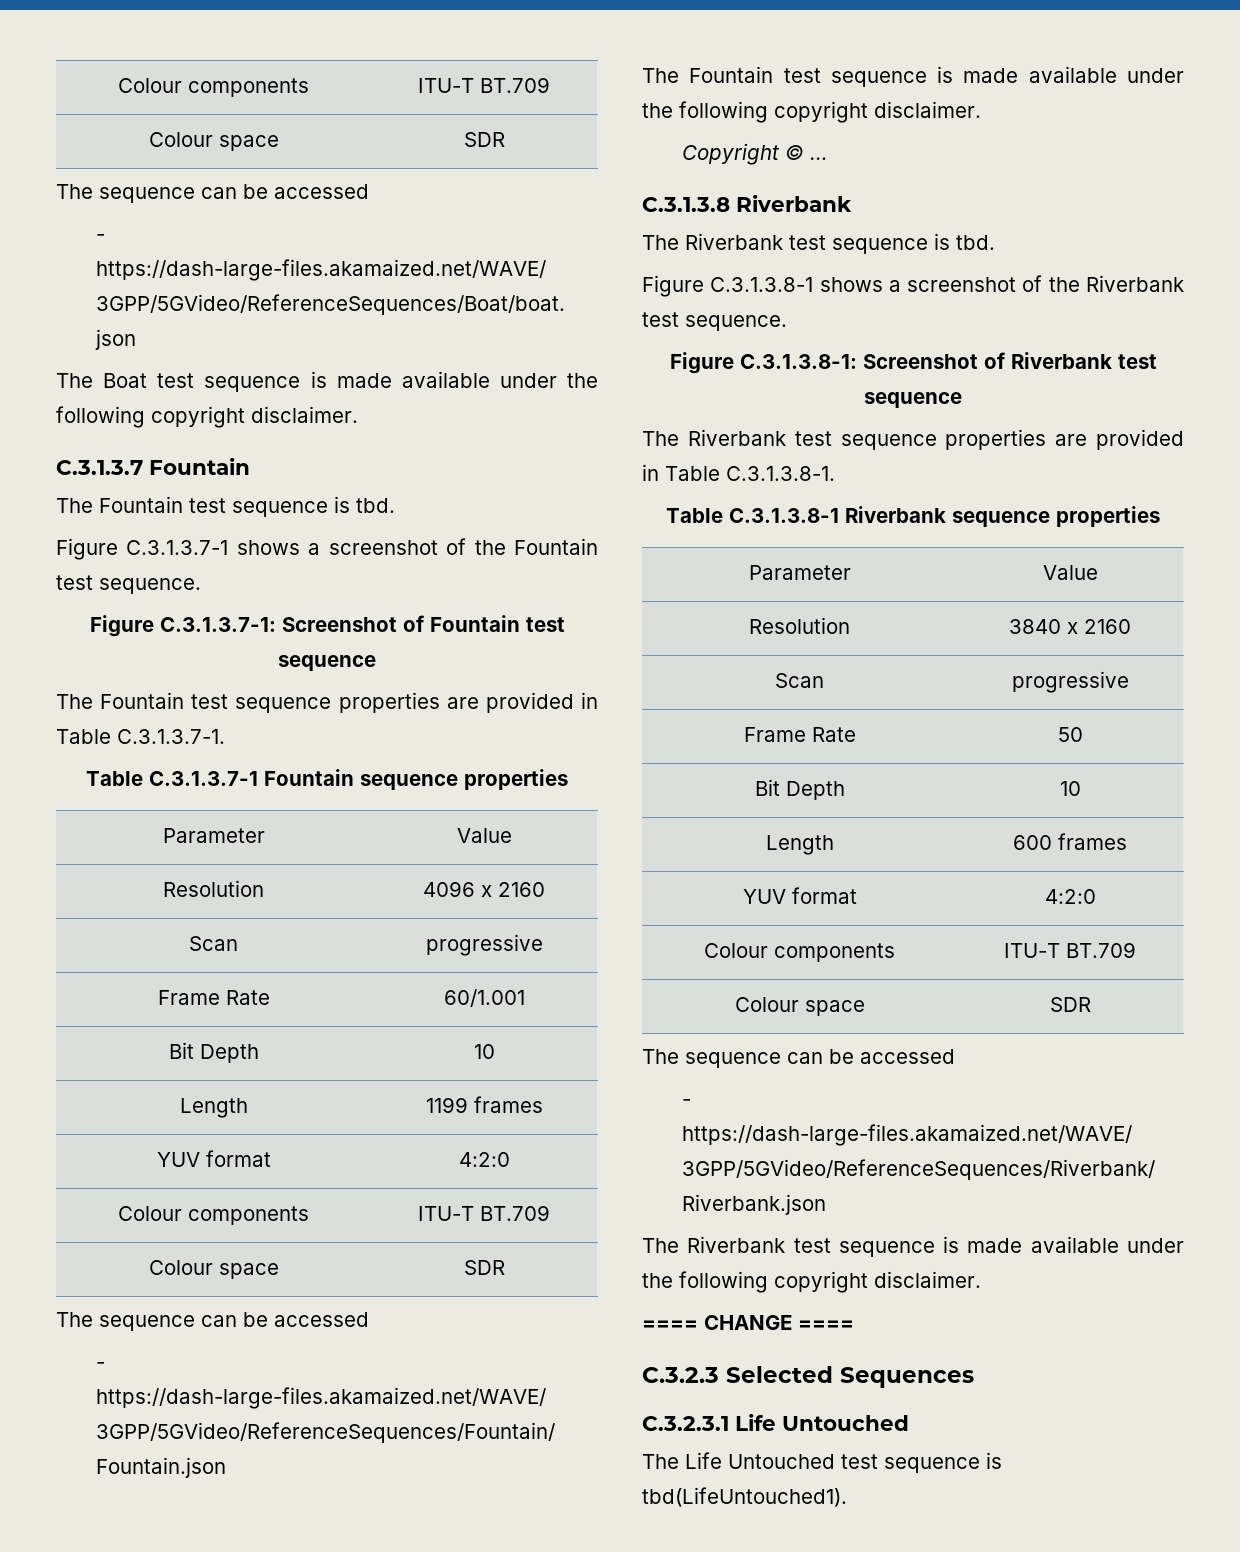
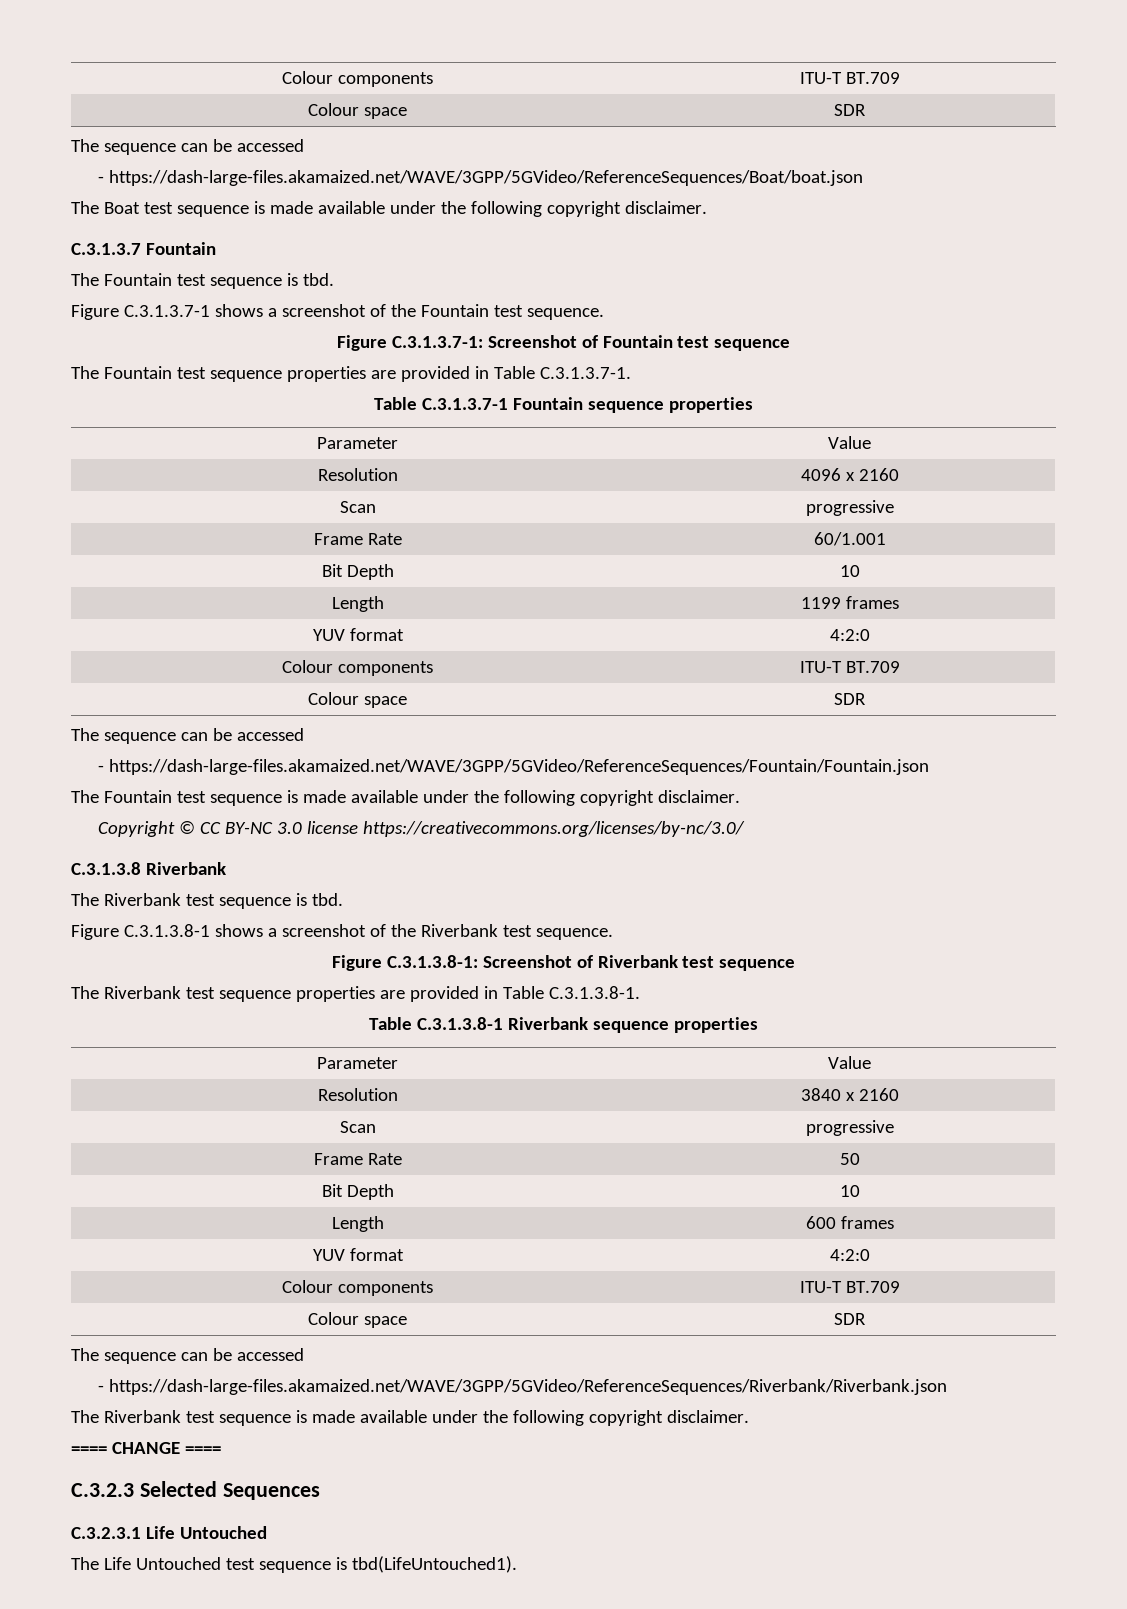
[810,157,829,160] … -> [200,821,746,837] CC BY-NC 3.0 license https://creativecommons.org/licenses/by-nc/3.0/

